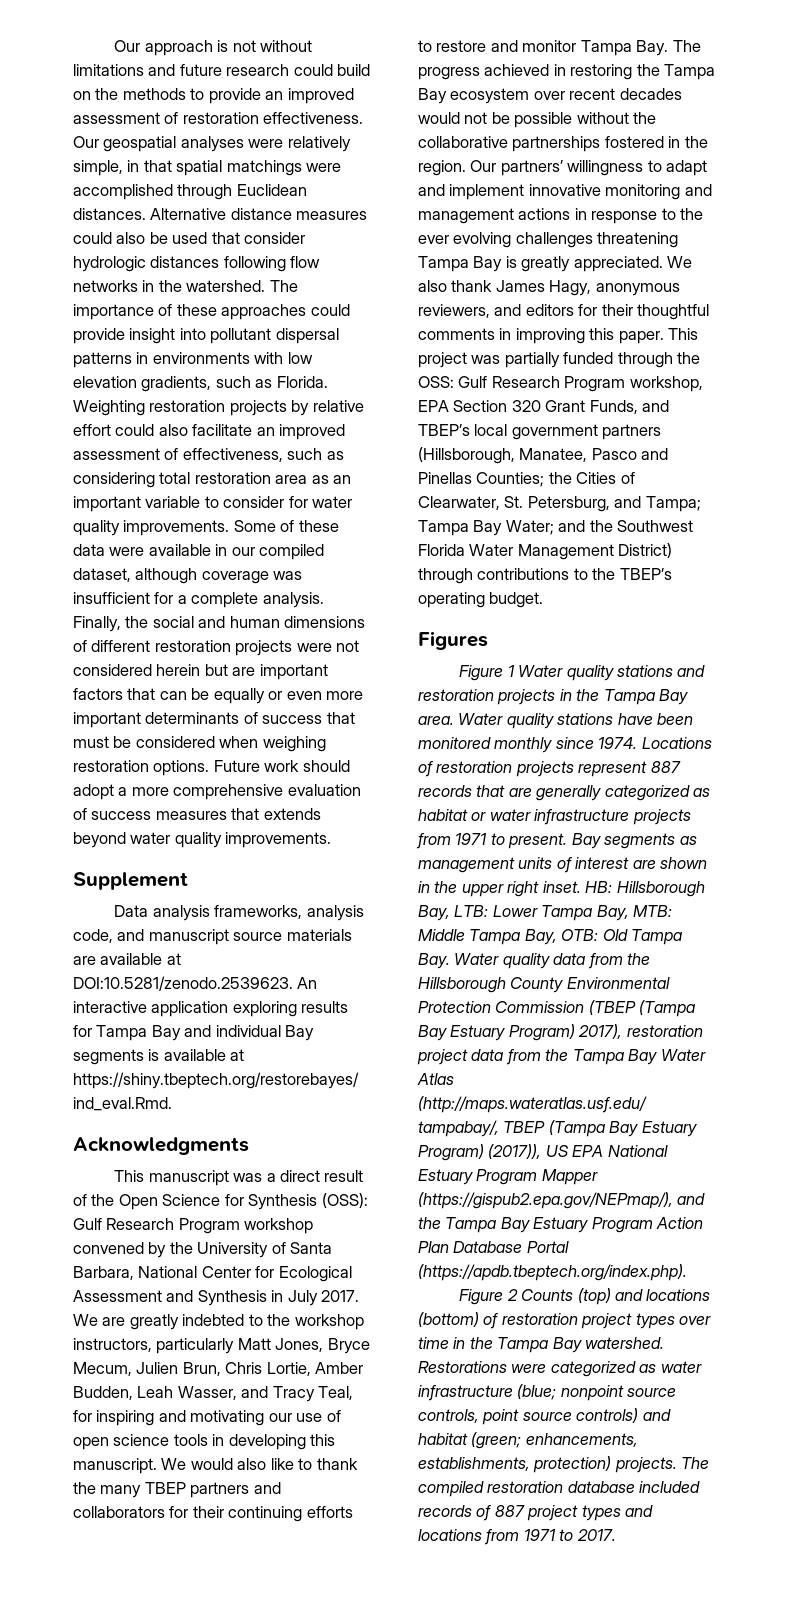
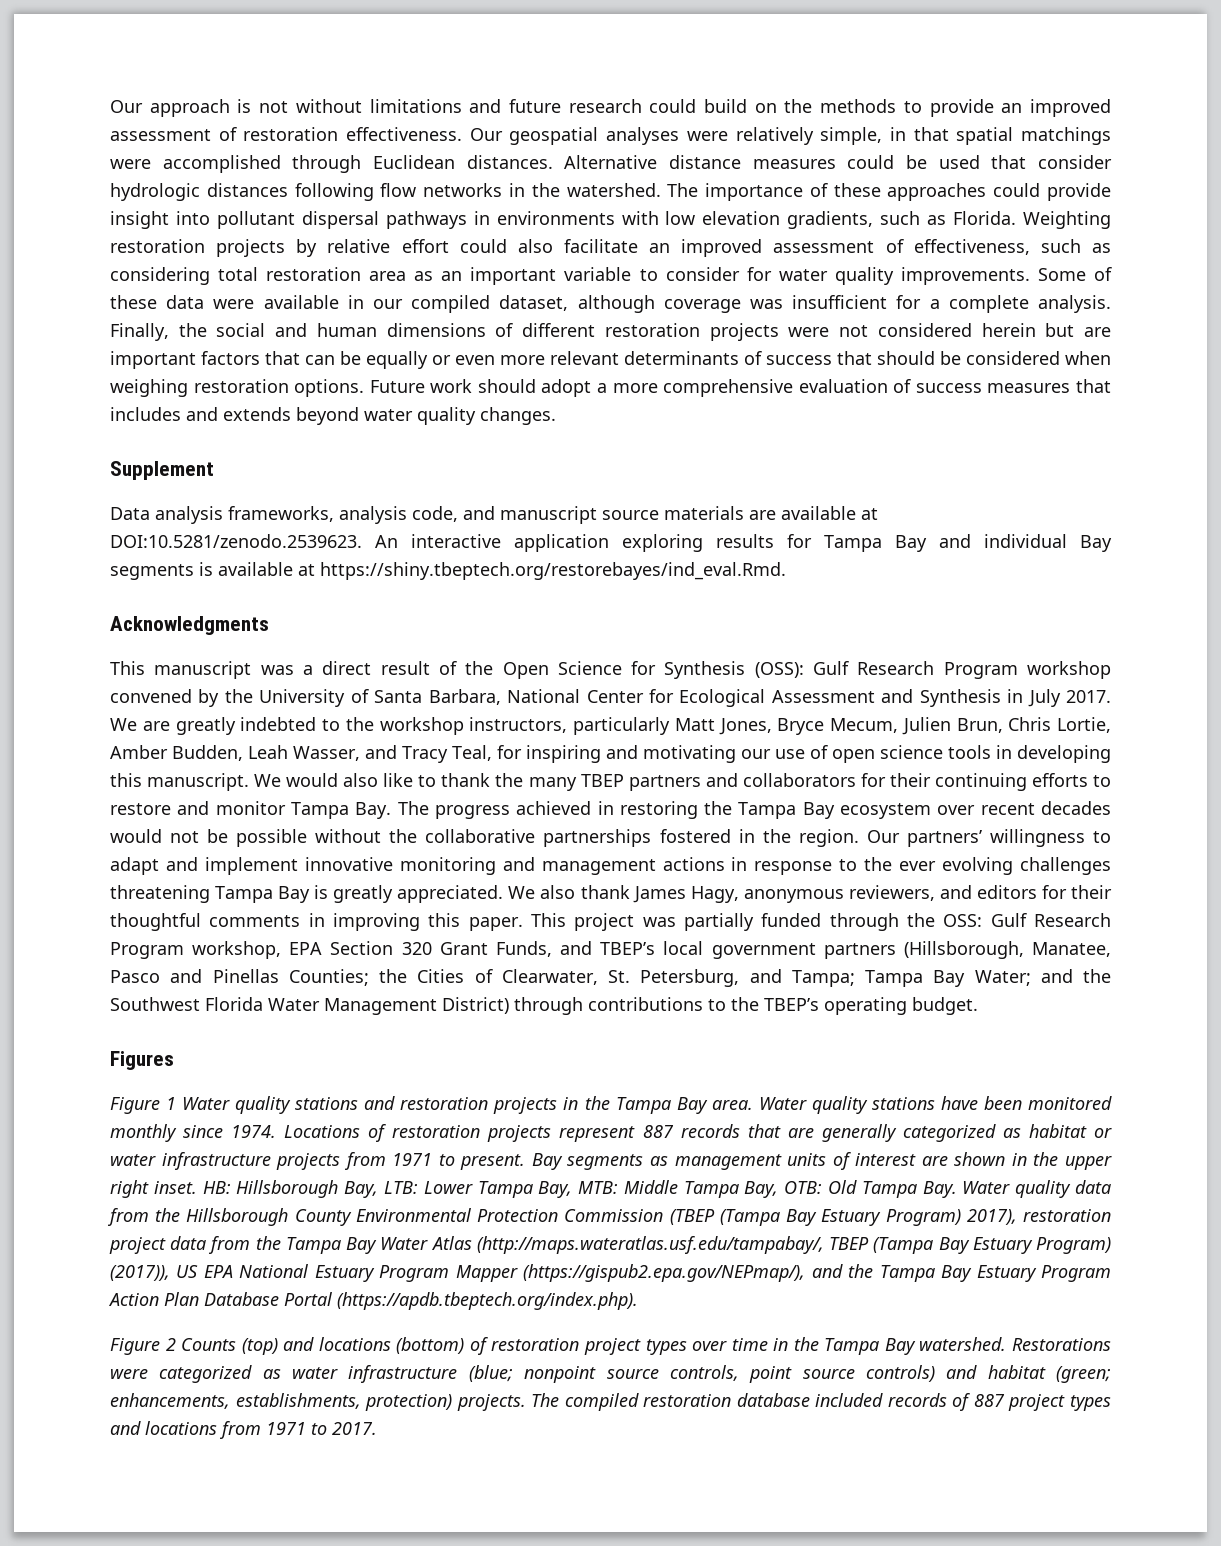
[116,232,146,244] also -> (895, 162) none
[73,352,132,368] patterns -> [385,211,467,229] pathways
[73,712,141,728] important -> [550,351,619,365] relevant
[73,736,109,748] must -> [877,351,935,365] should
(260, 814) none -> [110,407,218,421] includes and
[225,832,332,848] improvements. -> [480,407,556,425] changes.

